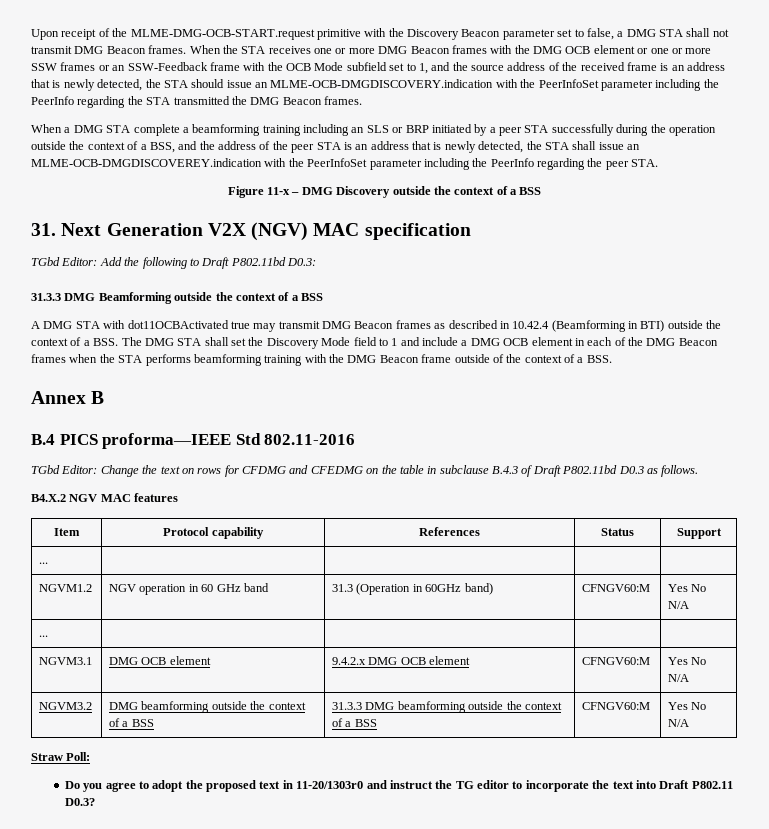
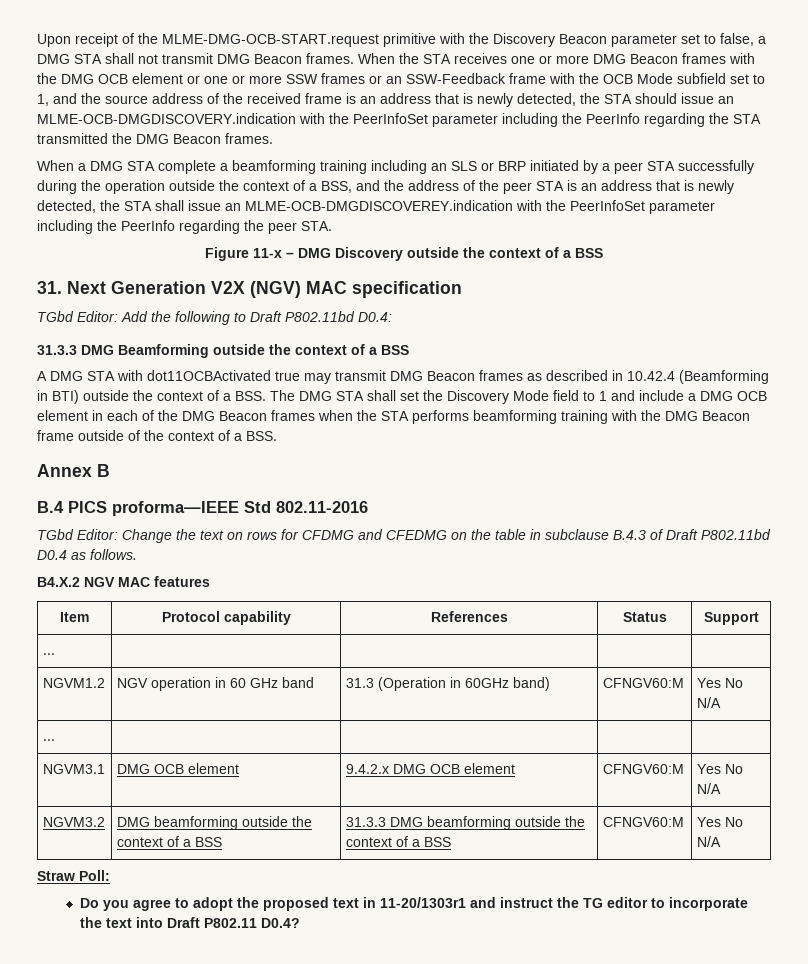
[287,258,316,266] D0.3: -> [358,312,392,322] D0.4:
[618,466,644,474] D0.3 -> [37,550,67,560] D0.4
[296,781,364,789] 11-20/1303r0 -> [379,897,466,908] 11-20/1303r1
[64,798,95,806] D0.3? -> [260,918,300,928] D0.4?

